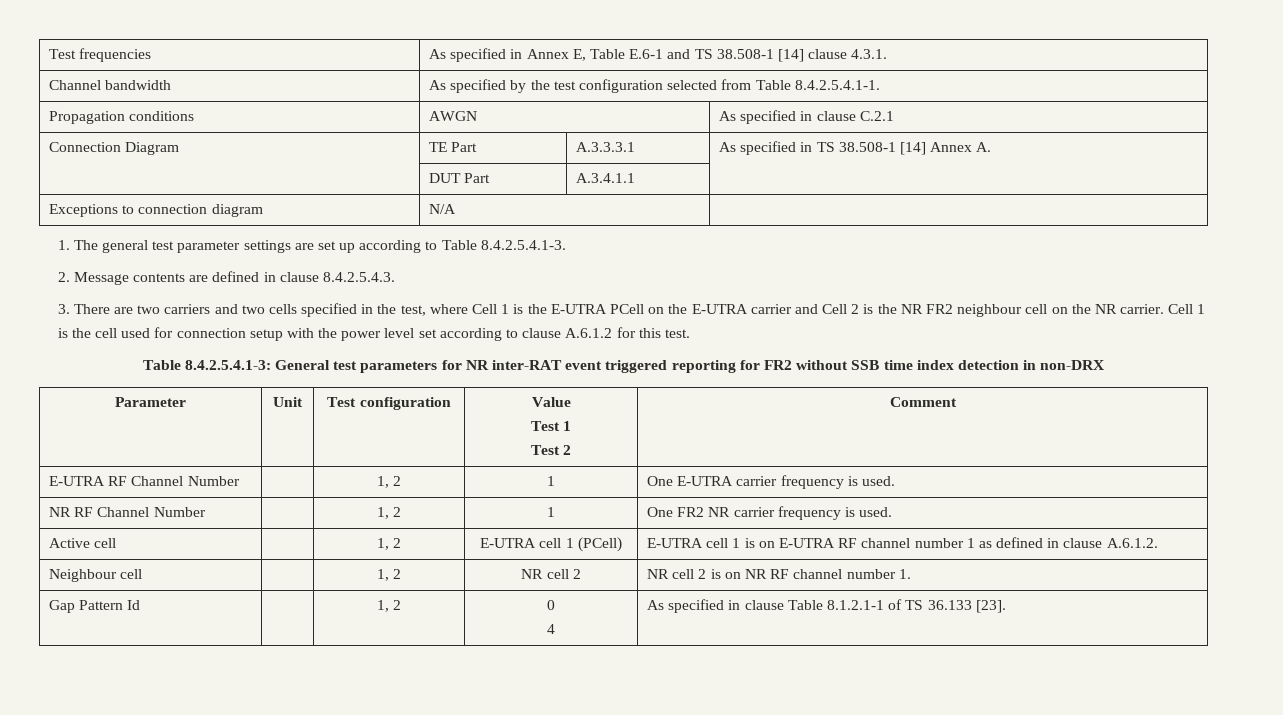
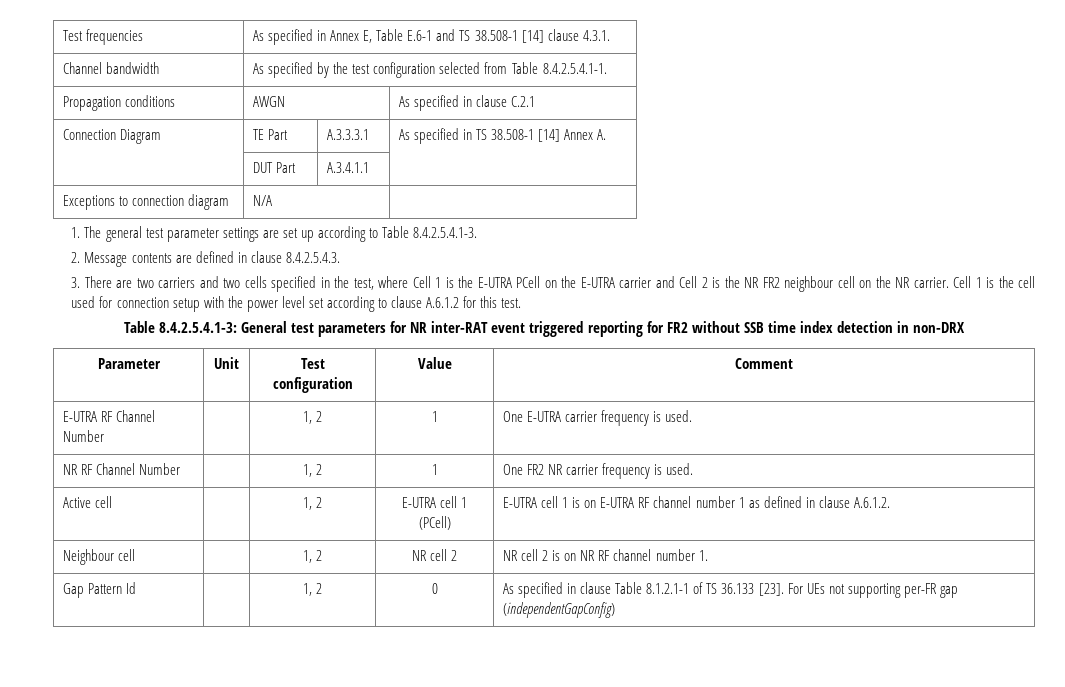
[530,421,572,431] [530,445,572,455] // Test 1 // Test 2 -> (452, 363) none
[547,624,555,634] // 4 -> (438, 588) none
(1006, 606) none -> [787,583,958,598] [503,602,616,618] For UEs not supporting per-FR gap (independentGapConfig)

